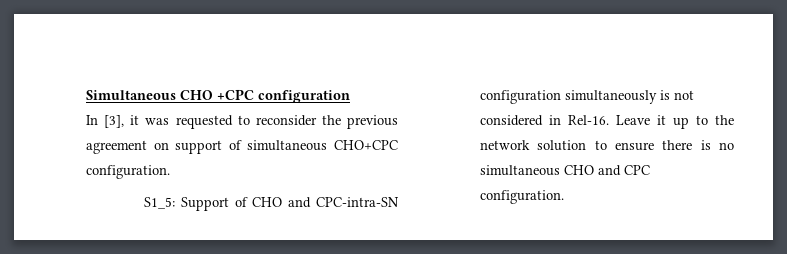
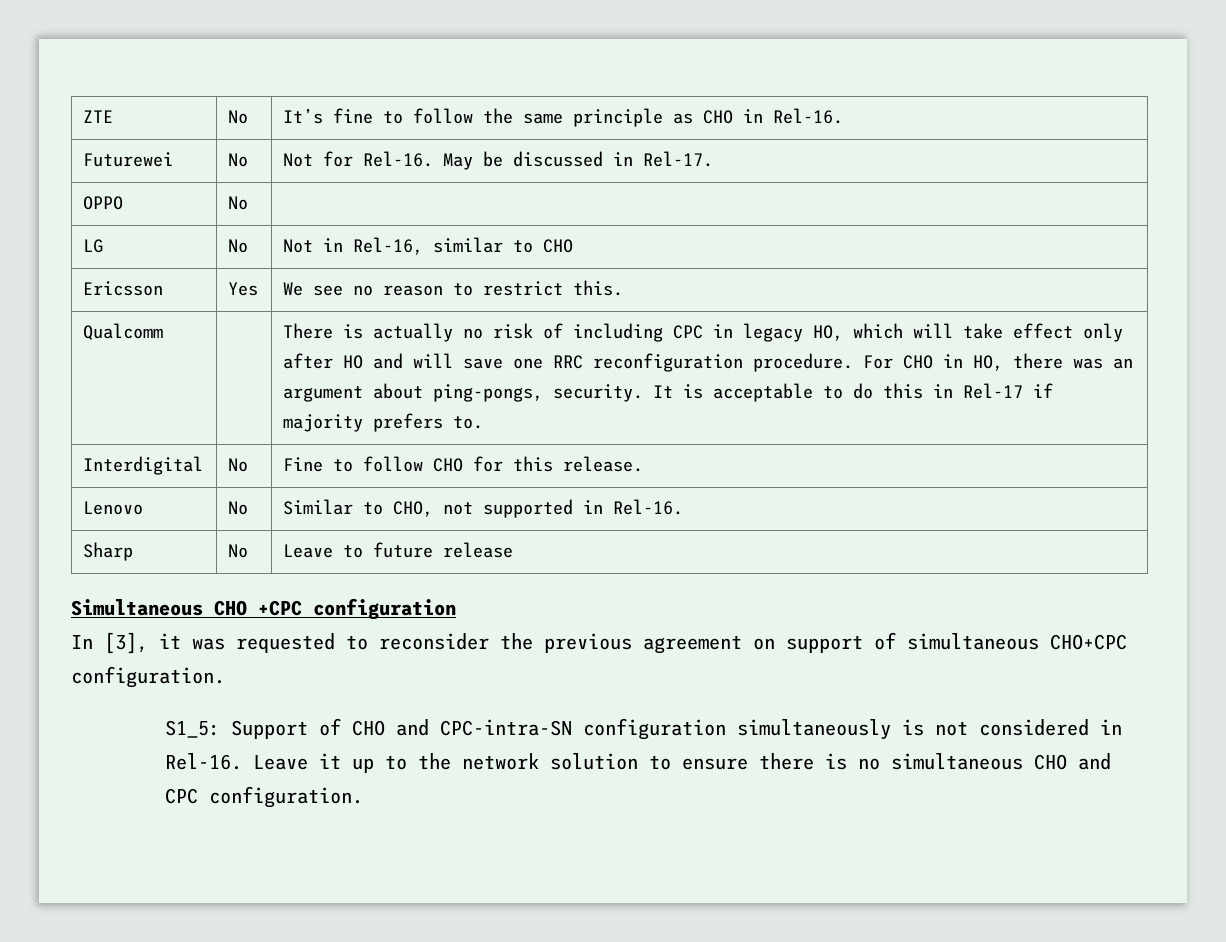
(86, 95) none -> [83,110,114,123] [228,110,249,124] [283,108,844,127] [83,152,174,167] [228,153,249,167] [283,151,714,170] [83,196,124,210] [228,196,249,210] [83,239,104,253] [228,239,249,253] [283,237,574,255] [83,281,164,296] [228,282,259,296] [283,280,624,296] [83,323,164,340] [283,323,1124,342] [283,353,1134,372] [283,383,1054,402] [283,413,484,432] [83,456,204,475] [228,458,249,472] [283,456,644,472] [83,501,144,515] [228,501,249,515] [283,499,684,518] [83,542,134,561] [228,544,249,558] [283,542,514,558] ZTE | No | It’s fine to follow the same principle as CHO in Rel-16. // Futurewei | No | Not for Rel-16. May be discussed in Rel-17. // OPPO | No | // LG | No | Not in Rel-16, similar to CHO // Ericsson | Yes | We see no reason to restrict this. // Qualcomm | | There is actually no risk of including CPC in legacy HO, which will take effect only after HO and will save one RRC reconfiguration procedure. For CHO in HO, there was an argument about ping-pongs, security. It is acceptable to do this in Rel-17 if majority prefers to. // Interdigital | No | Fine to follow CHO for this release. // Lenovo | No | Similar to CHO, not supported in Rel-16. // Sharp | No | Leave to future release //

